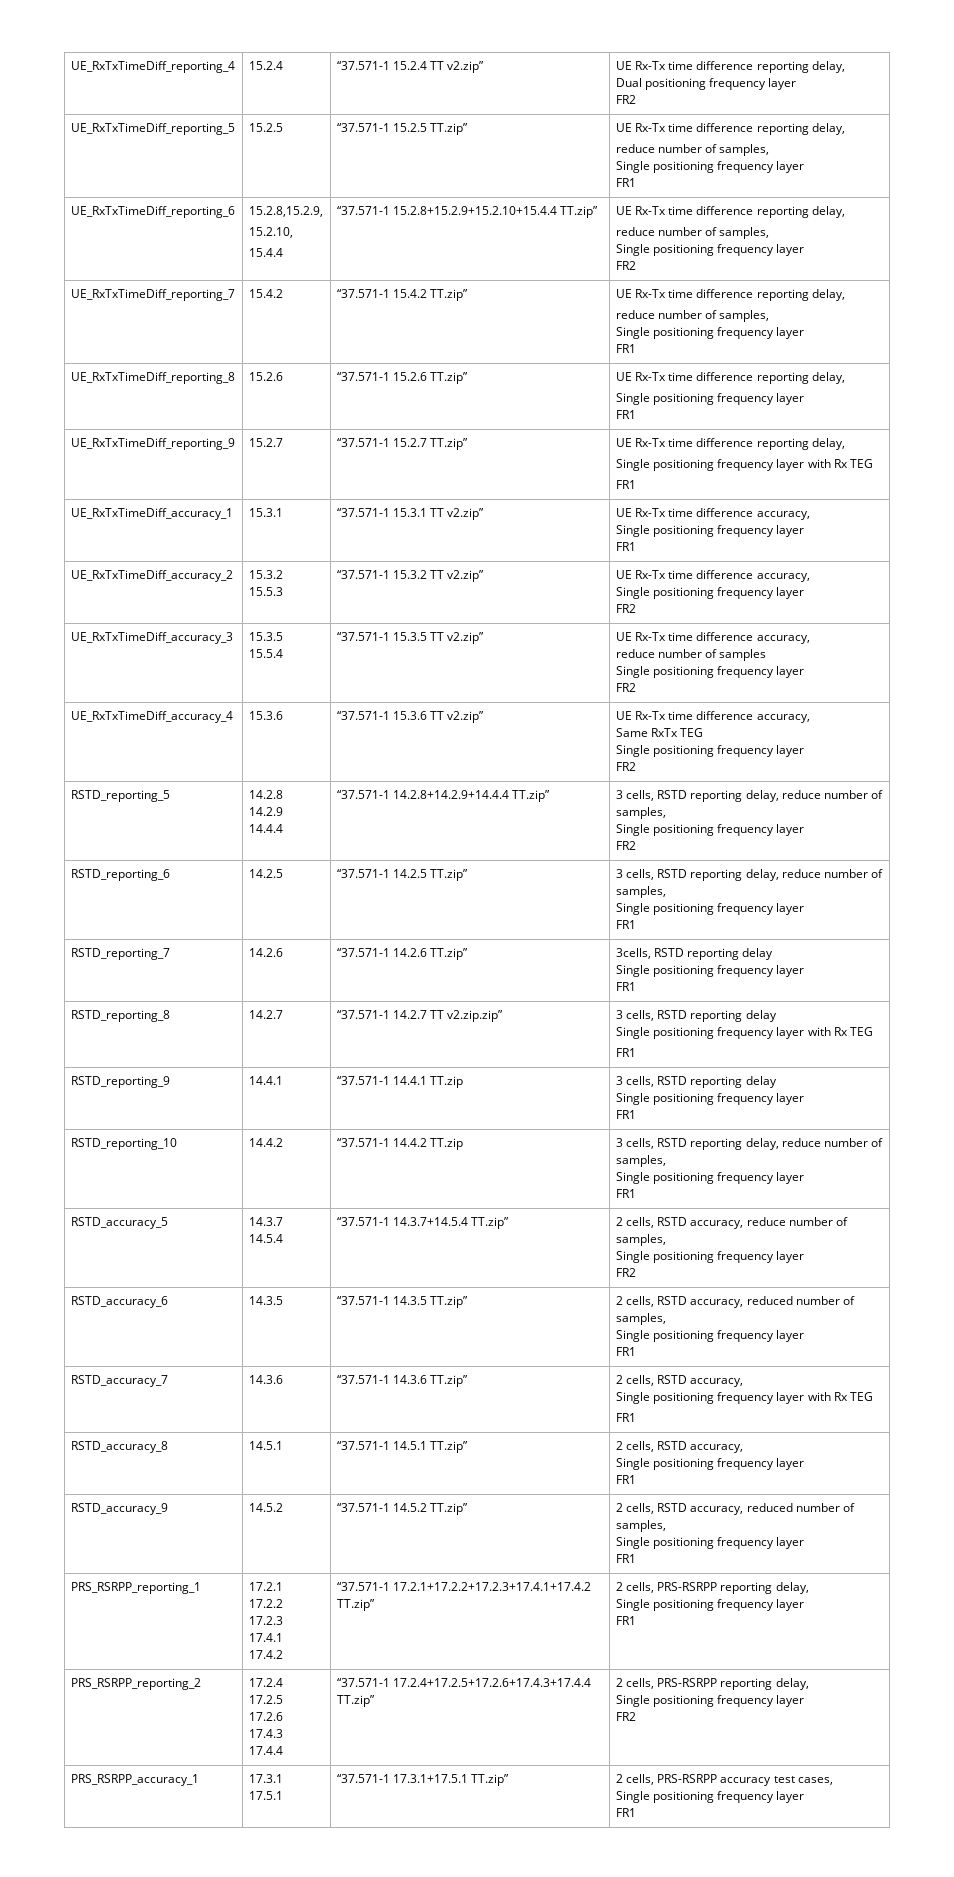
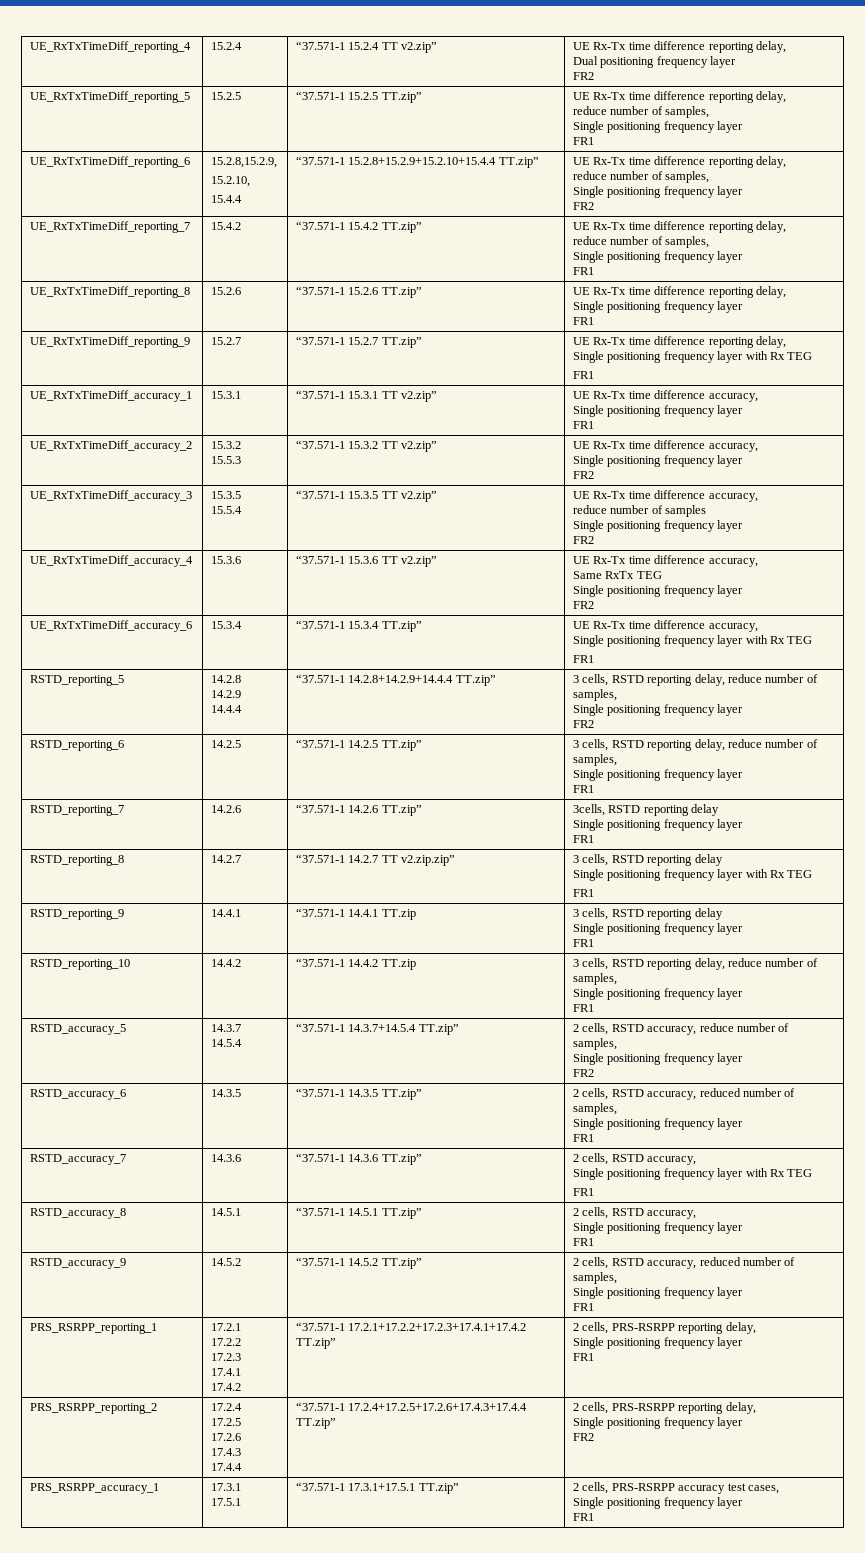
(636, 766) none -> [30,620,193,632] [211,621,243,629] [296,620,422,632] [573,620,758,632] [573,635,813,647] [573,655,595,663] // UE_RxTxTimeDiff_accuracy_6 | 15.3.4 | “37.571-1 15.3.4 TT.zip” | UE Rx-Tx time difference accuracy, // Single positioning frequency layer with Rx TEG // FR1

